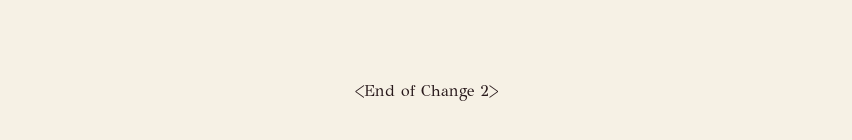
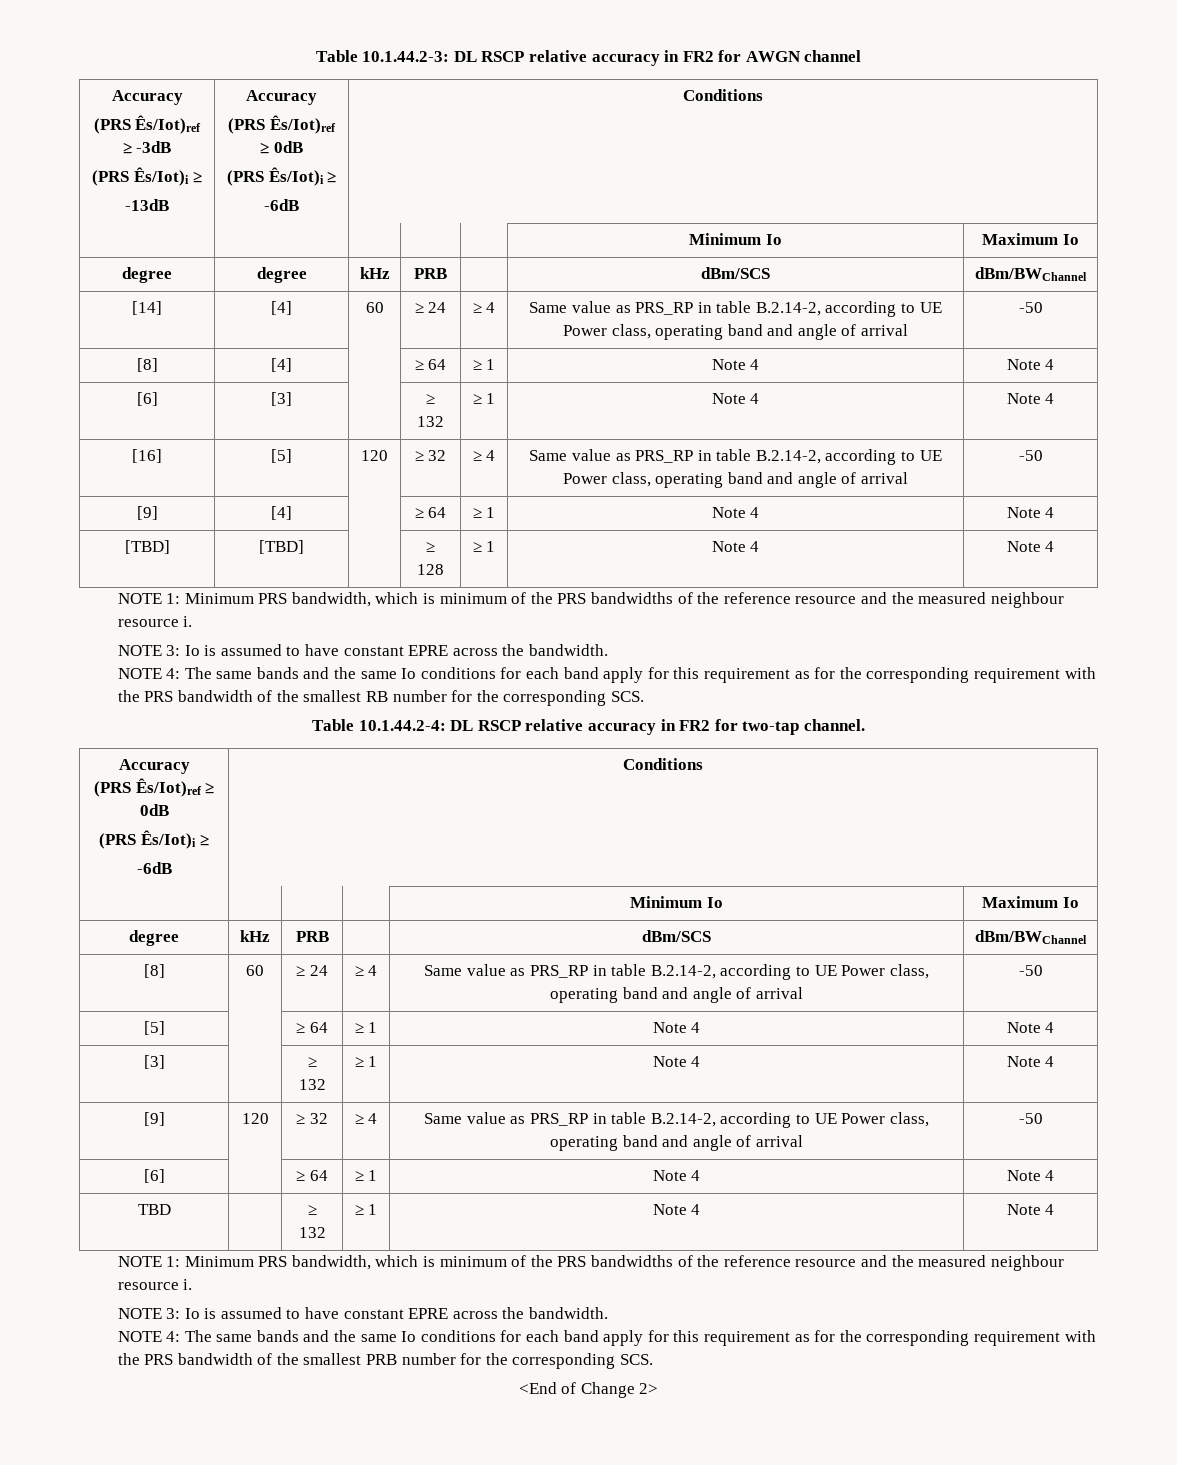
(354, 91) none -> [315,50,862,66] [111,90,183,105] [93,115,202,134] [122,141,172,154] [92,167,202,186] [125,199,169,211] [246,90,317,105] [228,115,336,134] [260,141,303,154] [226,167,337,186] [264,199,299,211] [683,89,763,101] [689,233,782,245] [982,233,1079,245] [122,267,172,283] [256,267,307,283] [359,267,390,279] [414,268,447,279] [701,267,770,279] [975,267,1087,281] [132,301,162,315] [271,301,292,315] [365,302,384,313] [414,302,447,313] [472,302,496,313] [529,301,942,317] [562,324,909,340] [1018,302,1043,313] [136,358,158,372] [271,358,292,372] [414,359,447,370] [472,359,496,370] [711,359,760,370] [1006,359,1055,370] [136,392,158,406] [271,392,292,406] [426,394,435,404] [417,416,444,427] [472,393,496,404] [711,393,760,404] [1006,393,1055,404] [132,449,162,463] [271,449,292,463] [361,450,388,461] [414,450,447,461] [472,450,496,461] [529,449,942,465] [562,472,909,488] [1018,450,1043,461] [136,506,158,520] [271,506,292,520] [414,507,447,518] [472,507,496,518] [711,507,760,518] [1006,507,1055,518] [124,540,170,554] [259,540,304,554] [426,542,435,552] [417,564,444,575] [472,541,496,552] [711,541,760,552] [1006,541,1055,552] [117,592,1064,608] [117,616,193,627] [117,644,609,656] [117,667,1096,683] [117,690,645,706] [312,719,865,735] [118,759,190,774] [93,778,215,797] [139,804,169,816] [99,830,209,849] [136,862,172,874] [623,758,703,770] [630,896,723,908] [982,896,1079,908] [129,930,179,946] [240,930,270,942] [295,931,329,942] [642,930,711,942] [975,930,1087,944] [143,964,165,978] [246,965,264,976] [296,965,328,976] [354,965,378,976] [424,964,929,980] [550,987,803,1003] [1018,965,1043,976] [143,1021,165,1035] [296,1022,328,1033] [354,1022,378,1033] [652,1022,701,1033] [1006,1022,1055,1033] [143,1055,165,1069] [307,1057,317,1067] [298,1079,326,1090] [354,1056,378,1067] [652,1056,701,1067] [1006,1056,1055,1067] [143,1112,165,1126] [241,1113,269,1124] [296,1113,328,1124] [354,1113,378,1124] [424,1112,929,1128] [550,1135,803,1151] [1018,1113,1043,1124] [143,1169,165,1183] [296,1170,328,1181] [354,1170,378,1181] [652,1170,701,1181] [1006,1170,1055,1181] [137,1204,171,1215] [307,1205,317,1215] [298,1227,326,1238] [354,1204,378,1215] [652,1204,701,1215] [1006,1204,1055,1215] [117,1255,1064,1271] [117,1279,193,1290] [117,1307,609,1319] [117,1330,1096,1346] [117,1353,654,1369] Table 10.1.44.2-3: DL RSCP relative accuracy in FR2 for AWGN channel // Accuracy // (PRS Ês/Iot)ref ≥ -3dB // (PRS Ês/Iot)i ≥ // -13dB | Accuracy // (PRS Ês/Iot)ref ≥ 0dB // (PRS Ês/Iot)i ≥ // -6dB | Conditions // | | | | | Minimum Io | Maximum Io // degree | degree | kHz | PRB | | dBm/SCS | dBm/BWChannel // [14] | [4] | 60 | ≥ 24 | ≥ 4 | Same value as PRS_RP in table B.2.14-2, according to UE Power class, operating band and angle of arrival | -50 // [8] | [4] | | ≥ 64 | ≥ 1 | Note 4 | Note 4 // [6] | [3] | | ≥ 132 | ≥ 1 | Note 4 | Note 4 // [16] | [5] | 120 | ≥ 32 | ≥ 4 | Same value as PRS_RP in table B.2.14-2, according to UE Power class, operating band and angle of arrival | -50 // [9] | [4] | | ≥ 64 | ≥ 1 | Note 4 | Note 4 // [TBD] | [TBD] | | ≥ 128 | ≥ 1 | Note 4 | Note 4 // NOTE 1: Minimum PRS bandwidth, which is minimum of the PRS bandwidths of the reference resource and the measured neighbour resource i. // NOTE 3: Io is assumed to have constant EPRE across the bandwidth. // NOTE 4: The same bands and the same Io conditions for each band apply for this requirement as for the corresponding requirement with the PRS bandwidth of the smallest RB number for the corresponding SCS. // Table 10.1.44.2-4: DL RSCP relative accuracy in FR2 for two-tap channel. // Accuracy // (PRS Ês/Iot)ref ≥ 0dB // (PRS Ês/Iot)i ≥ // -6dB | Conditions // | | | | Minimum Io | Maximum Io // degree | kHz | PRB | | dBm/SCS | dBm/BWChannel // [8] | 60 | ≥ 24 | ≥ 4 | Same value as PRS_RP in table B.2.14-2, according to UE Power class, operating band and angle of arrival | -50 // [5] | | ≥ 64 | ≥ 1 | Note 4 | Note 4 // [3] | | ≥ 132 | ≥ 1 | Note 4 | Note 4 // [9] | 120 | ≥ 32 | ≥ 4 | Same value as PRS_RP in table B.2.14-2, according to UE Power class, operating band and angle of arrival | -50 // [6] | | ≥ 64 | ≥ 1 | Note 4 | Note 4 // TBD | | ≥ 132 | ≥ 1 | Note 4 | Note 4 // NOTE 1: Minimum PRS bandwidth, which is minimum of the PRS bandwidths of the reference resource and the measured neighbour resource i. // NOTE 3: Io is assumed to have constant EPRE across the bandwidth. // NOTE 4: The same bands and the same Io conditions for each band apply for this requirement as for the corresponding requirement with the PRS bandwidth of the smallest PRB number for the corresponding SCS. //

